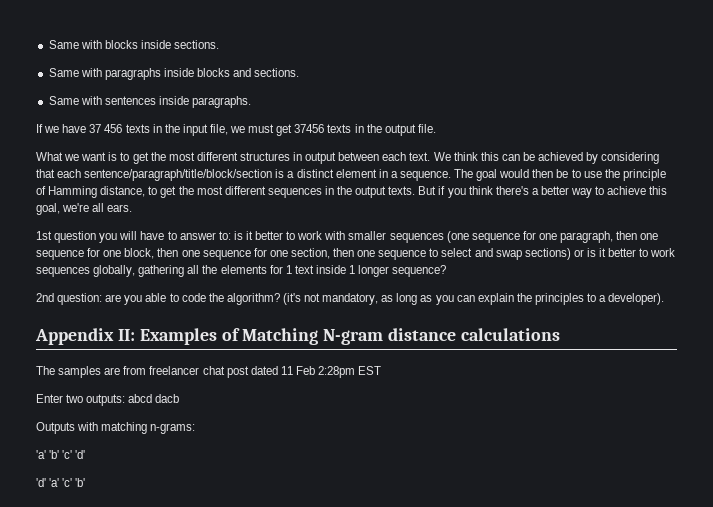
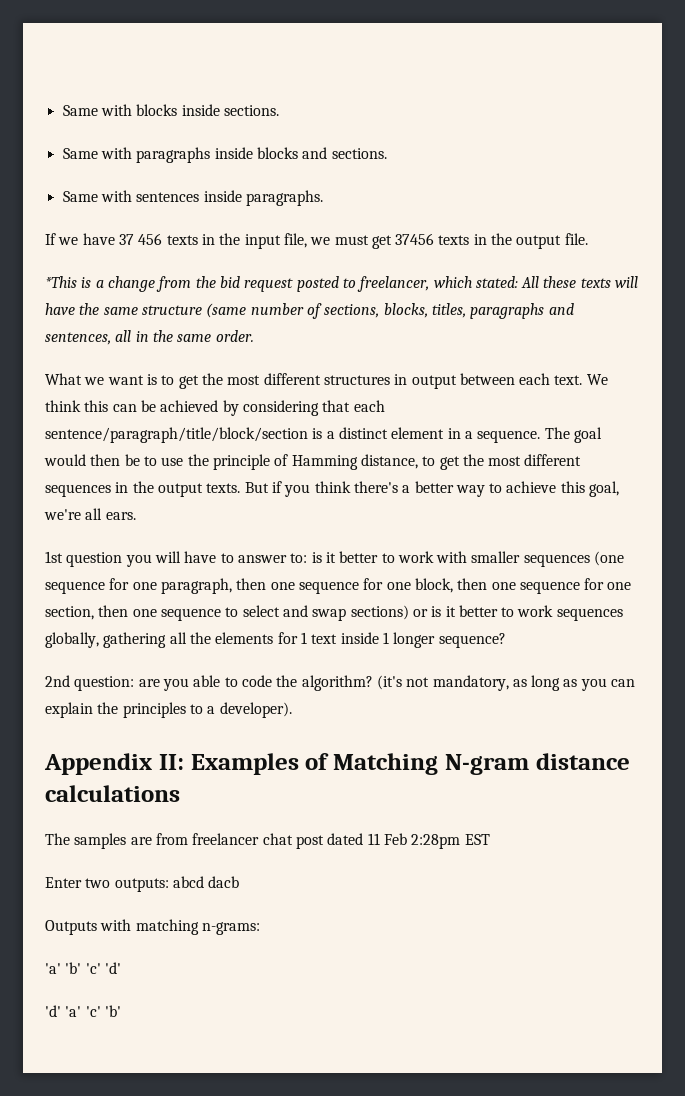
(436, 128) none -> [45,276,639,292] [45,303,574,319] [45,330,254,345] // *This is a change from the bid request posted to freelancer, which stated: All these texts will have the same structure (same number of sections, blocks, titles, paragraphs and sentences, all in the same order.

